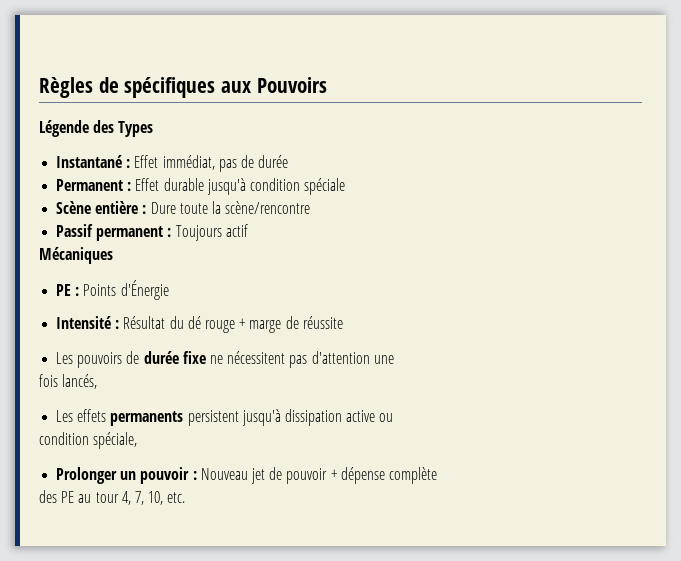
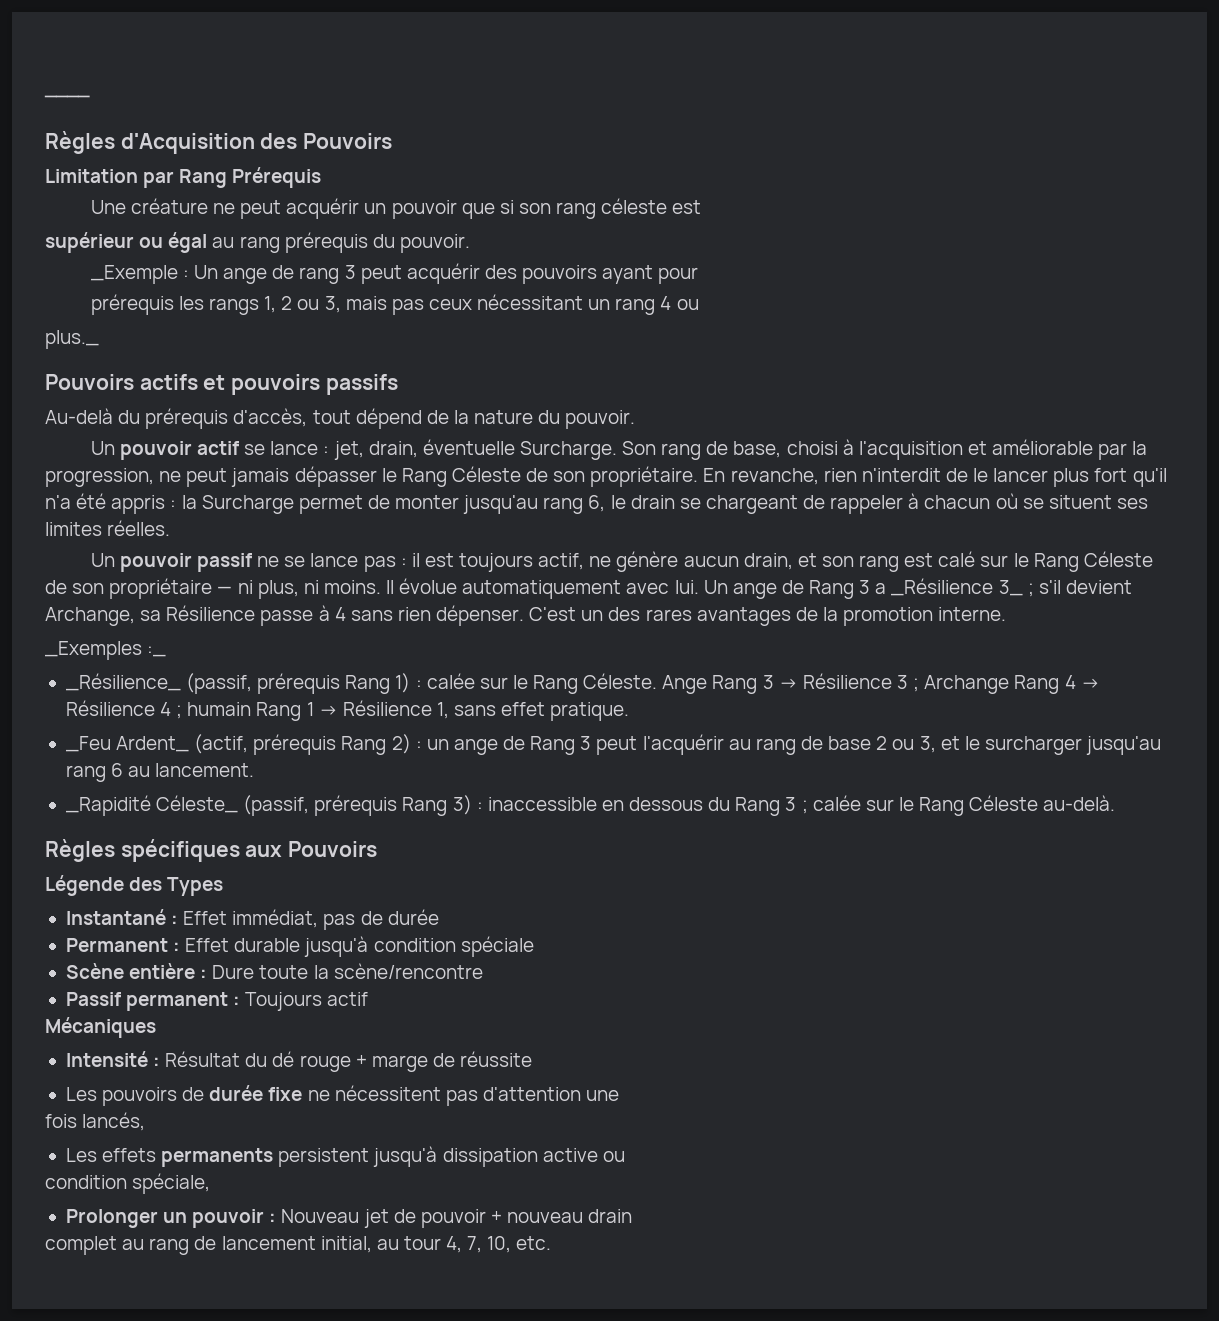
[39,77,119,98] Règles de -> [44,95,90,103] [45,131,393,154] [45,167,322,188] [90,198,702,219] [45,232,470,253] [90,263,699,284] [90,294,699,315] [45,330,99,349] [45,374,398,395] [45,408,636,429] [90,439,1148,460] [45,466,1167,487] [45,493,1148,514] [45,520,171,536] [90,551,1153,572] [45,578,1132,599] [45,605,1007,626] [45,641,167,660] [65,673,1100,694] [65,700,630,721] [65,734,1162,755] [65,763,255,782] [65,795,1116,816] [45,839,115,862] ──── // Règles d'Acquisition des Pouvoirs // Limitation par Rang Prérequis // Une créature ne peut acquérir un pouvoir que si son rang céleste est // supérieur ou égal au rang prérequis du pouvoir. // _Exemple : Un ange de rang 3 peut acquérir des pouvoirs ayant pour // prérequis les rangs 1, 2 ou 3, mais pas ceux nécessitant un rang 4 ou // plus._ // Pouvoirs actifs et pouvoirs passifs // Au-delà du prérequis d'accès, tout dépend de la nature du pouvoir. // Un pouvoir actif se lance : jet, drain, éventuelle Surcharge. Son rang de base, choisi à l'acquisition et améliorable par la progression, ne peut jamais dépasser le Rang Céleste de son propriétaire. En revanche, rien n'interdit de le lancer plus fort qu'il n'a été appris : la Surcharge permet de monter jusqu'au rang 6, le drain se chargeant de rappeler à chacun où se situent ses limites réelles. // Un pouvoir passif ne se lance pas : il est toujours actif, ne génère aucun drain, et son rang est calé sur le Rang Céleste de son propriétaire — ni plus, ni moins. Il évolue automatiquement avec lui. Un ange de Rang 3 a _Résilience 3_ ; s'il devient Archange, sa Résilience passe à 4 sans rien dépenser. C'est un des rares avantages de la promotion interne. // _Exemples :_ // _Résilience_ (passif, prérequis Rang 1) : calée sur le Rang Céleste. Ange Rang 3 → Résilience 3 ; Archange Rang 4 → Résilience 4 ; humain Rang 1 → Résilience 1, sans effet pratique. // _Feu Ardent_ (actif, prérequis Rang 2) : un ange de Rang 3 peut l'acquérir au rang de base 2 ou 3, et le surcharger jusqu'au rang 6 au lancement. // _Rapidité Céleste_ (passif, prérequis Rang 3) : inaccessible en dessous du Rang 3 ; calée sur le Rang Céleste au-delà. // Règles
[56,280,169,300] // PE : Points d'Énergie -> (156, 1027) none
[340,467,437,484] [39,490,75,503] dépense complète // des PE -> [507,1209,633,1223] [45,1236,372,1255] nouveau drain // complet au rang de lancement initial,

